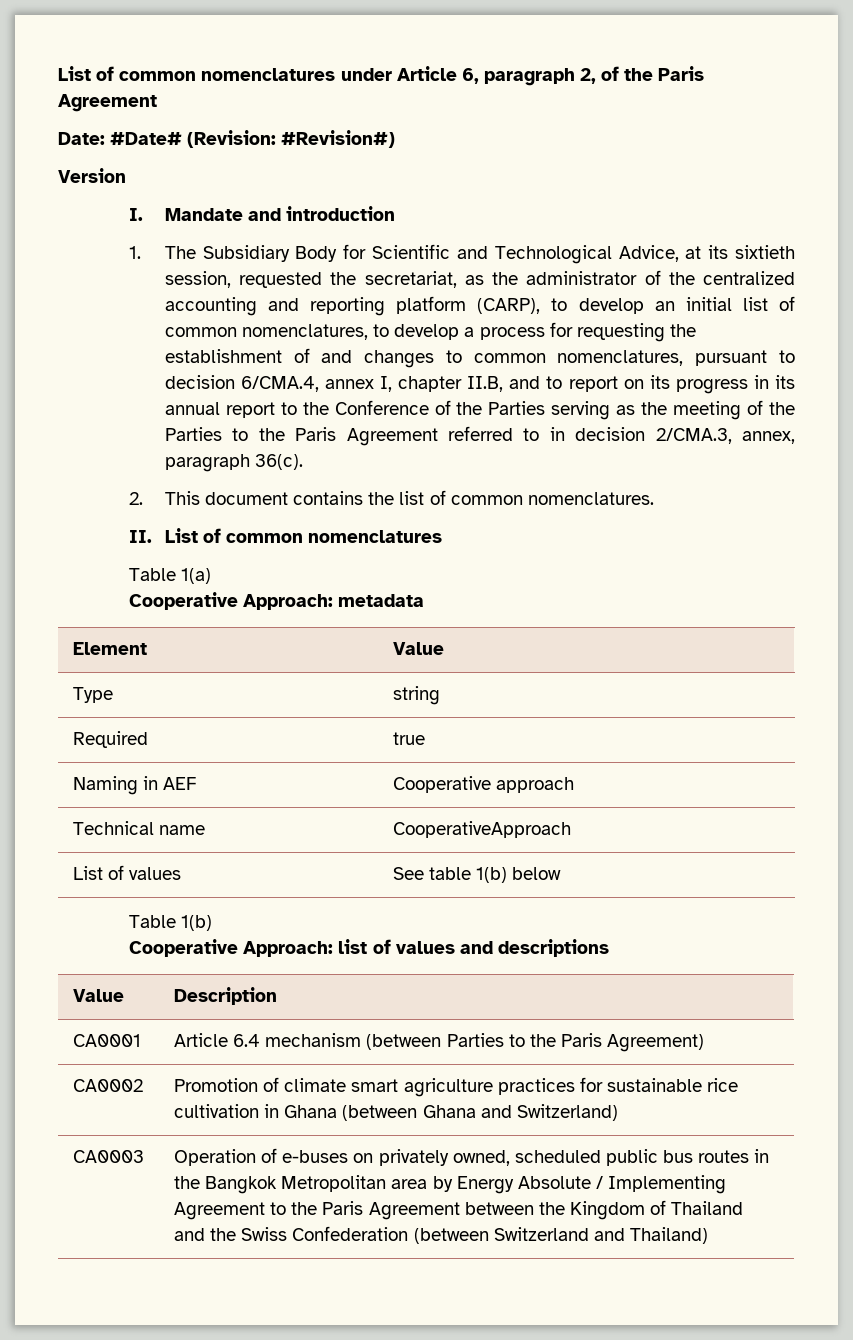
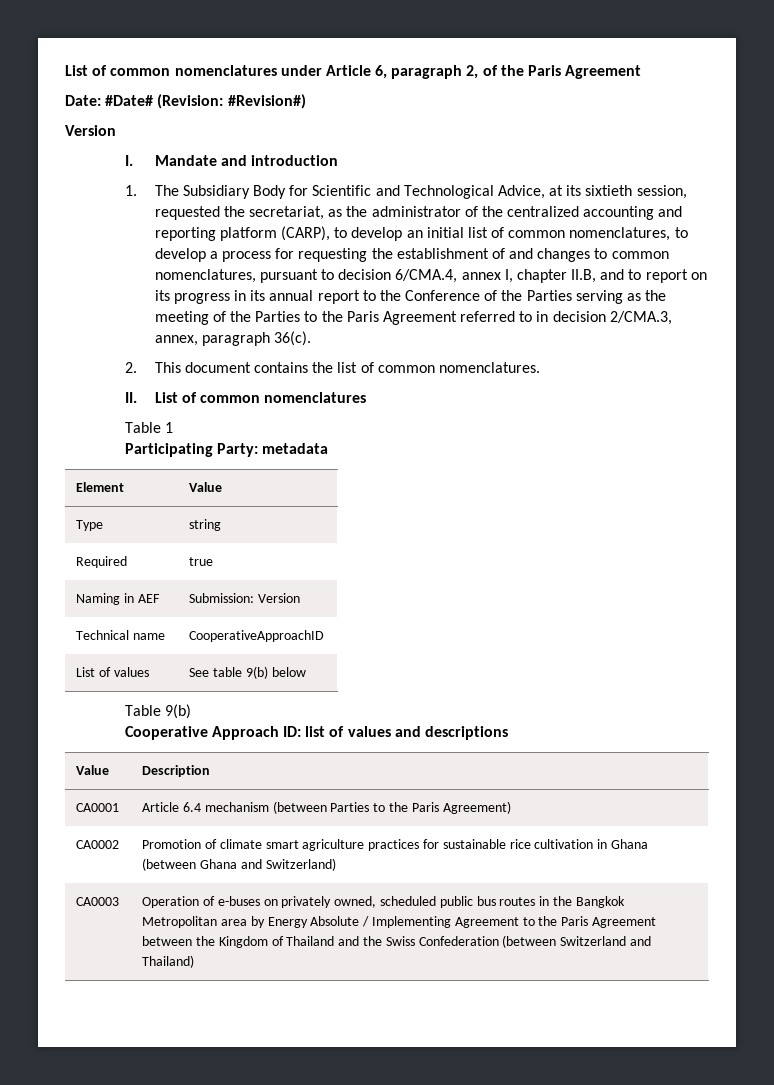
[181,568,212,584] [129,592,334,610] 1(a) // Cooperative Approach: -> [164,422,173,433] [124,443,258,457] 1 // Participating Party:
[392,776,575,793] Cooperative approach -> [189,593,301,603] Submission: Version
[392,821,571,838] CooperativeApproach -> [189,630,325,642] CooperativeApproachID
[476,867,508,883] 1(b) -> [245,666,268,679] 9(b)
[181,915,213,931] [129,939,334,957] 1(b) // Cooperative Approach: -> [164,704,191,719] [124,726,302,740] 9(b) // Cooperative Approach ID:

